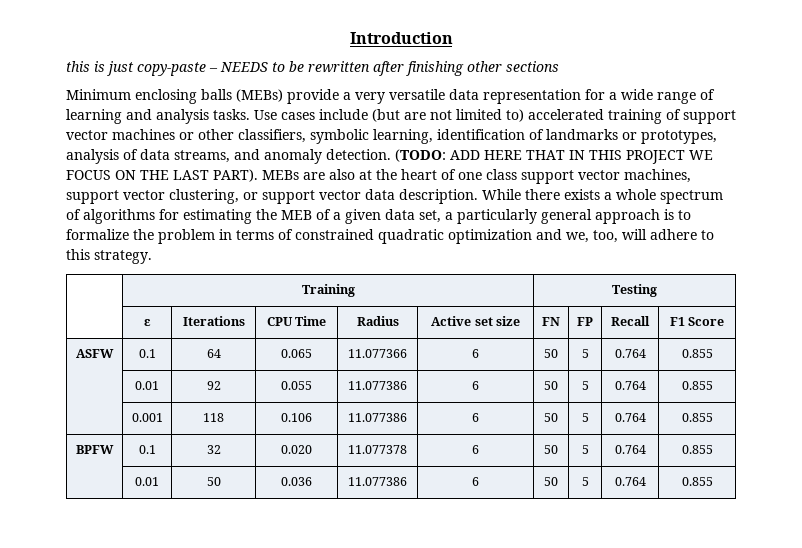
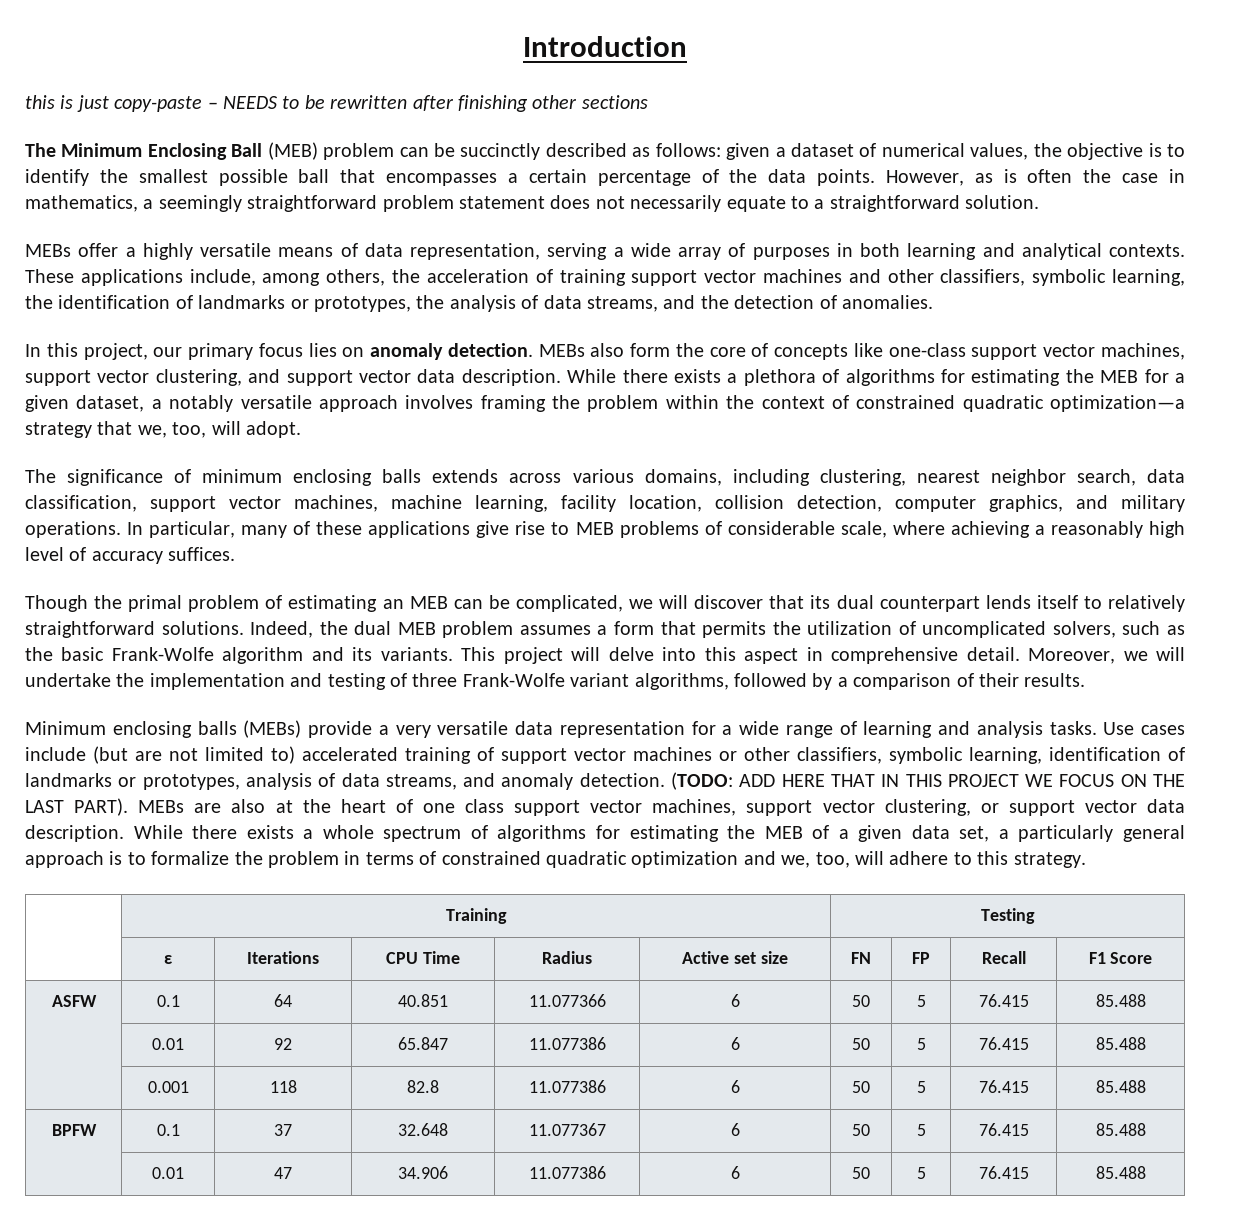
(559, 66) none -> [25,142,1185,160] [25,169,1185,186] [25,195,1040,212] [25,243,1185,260] [25,269,1185,286] [25,295,933,312] [25,343,1185,360] [25,369,1185,386] [25,395,1185,412] [25,421,301,438] [25,469,1186,486] [25,495,1185,512] [25,521,1186,538] [25,547,236,564] [25,595,1185,612] [25,621,1185,638] [25,647,1185,664] [25,673,1086,690] // The Minimum Enclosing Ball (MEB) problem can be succinctly described as follows: given a dataset of numerical values, the objective is to identify the smallest possible ball that encompasses a certain percentage of the data points. However, as is often the case in mathematics, a seemingly straightforward problem statement does not necessarily equate to a straightforward solution. // MEBs offer a highly versatile means of data representation, serving a wide array of purposes in both learning and analytical contexts. These applications include, among others, the acceleration of training support vector machines and other classifiers, symbolic learning, the identification of landmarks or prototypes, the analysis of data streams, and the detection of anomalies. // In this project, our primary focus lies on anomaly detection. MEBs also form the core of concepts like one-class support vector machines, support vector clustering, and support vector data description. While there exists a plethora of algorithms for estimating the MEB for a given dataset, a notably versatile approach involves framing the problem within the context of constrained quadratic optimization—a strategy that we, too, will adopt. // The significance of minimum enclosing balls extends across various domains, including clustering, nearest neighbor search, data classification, support vector machines, machine learning, facility location, collision detection, computer graphics, and military operations. In particular, many of these applications give rise to MEB problems of considerable scale, where achieving a reasonably high level of accuracy suffices. // Though the primal problem of estimating an MEB can be complicated, we will discover that its dual counterpart lends itself to relatively straightforward solutions. Indeed, the dual MEB problem assumes a form that permits the utilization of uncomplicated solvers, such as the basic Frank-Wolfe algorithm and its variants. This project will delve into this aspect in comprehensive detail. Moreover, we will undertake the implementation and testing of three Frank-Wolfe variant algorithms, followed by a comparison of their results.
[281,349,312,358] 0.065 -> [398,994,448,1007] 40.851
[614,349,646,358] [681,349,713,358] 0.764 | 0.855 -> [978,994,1029,1007] [1095,994,1146,1007] 76.415 | 85.488
[281,381,312,390] [348,381,407,390] [472,381,479,390] [544,381,558,390] [581,381,589,390] [614,381,646,390] [681,381,713,390] 0.055 | 11.077386 | 6 | 50 | 5 | 0.764 | 0.855 -> [398,1037,448,1050] [528,1037,606,1050] [730,1037,740,1050] [852,1038,870,1050] [916,1038,926,1050] [978,1037,1029,1050] [1095,1037,1146,1050] 65.847 | 11.077386 | 6 | 50 | 5 | 76.415 | 85.488
[281,413,312,422] [348,413,407,422] [472,413,479,422] [544,413,558,422] [581,413,589,422] [614,413,646,422] [681,413,713,422] 0.106 | 11.077386 | 6 | 50 | 5 | 0.764 | 0.855 -> [407,1080,439,1093] [528,1080,606,1093] [730,1080,740,1093] [852,1081,870,1093] [916,1081,926,1093] [978,1080,1029,1093] [1095,1080,1146,1093] 82.8 | 11.077386 | 6 | 50 | 5 | 76.415 | 85.488
[206,445,221,454] [281,445,312,454] [348,445,407,454] [472,445,479,454] [544,445,558,454] [581,445,589,454] [614,445,646,454] [681,445,713,454] [135,477,159,486] [206,477,221,486] [281,477,312,486] [348,477,407,486] [472,477,479,486] [544,477,558,486] [581,477,589,486] [614,477,646,486] [681,477,713,486] 32 | 0.020 | 11.077378 | 6 | 50 | 5 | 0.764 | 0.855 // | 0.01 | 50 | 0.036 | 11.077386 | 6 | 50 | 5 | 0.764 | 0.855 -> [274,1124,292,1136] [398,1123,448,1136] [528,1123,606,1136] [730,1123,740,1136] [852,1124,870,1136] [916,1124,926,1136] [978,1123,1029,1136] [1095,1123,1146,1136] [152,1167,184,1179] [274,1167,292,1179] [398,1166,448,1179] [528,1166,606,1179] [730,1166,740,1179] [852,1167,870,1179] [916,1167,926,1179] [978,1166,1029,1179] [1095,1166,1146,1179] 37 | 32.648 | 11.077367 | 6 | 50 | 5 | 76.415 | 85.488 // | 0.01 | 47 | 34.906 | 11.077386 | 6 | 50 | 5 | 76.415 | 85.488

